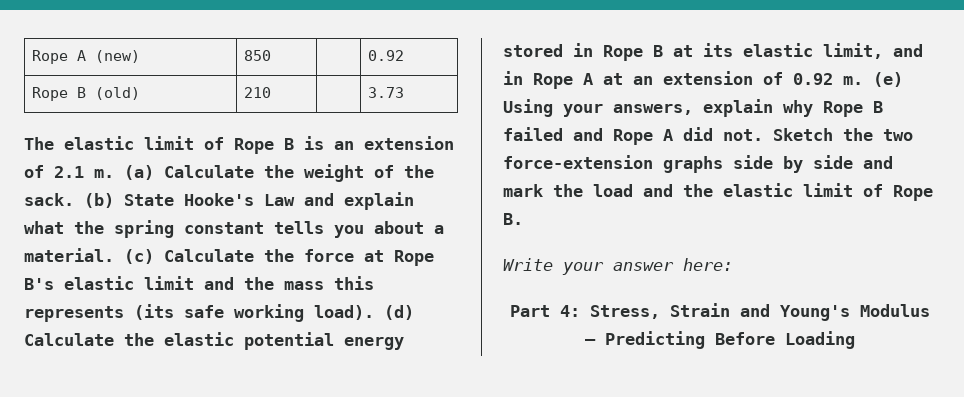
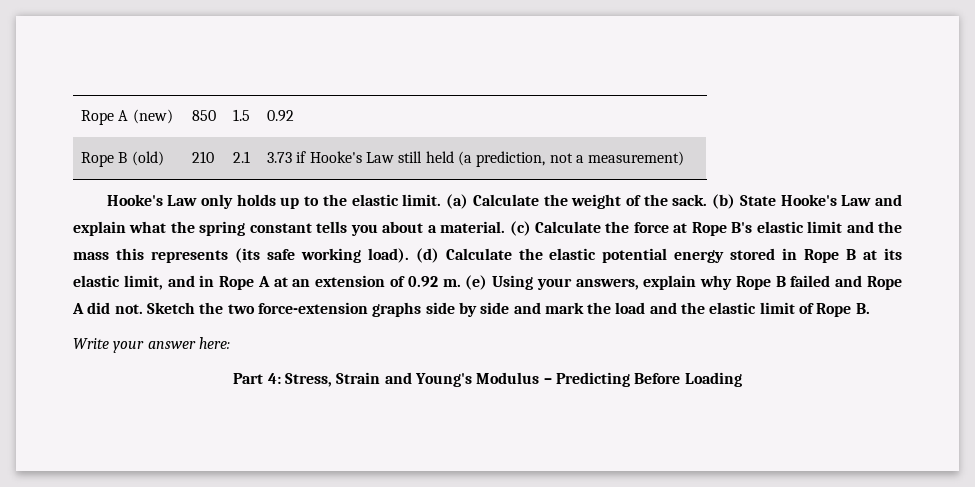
(272, 55) none -> [233,109,251,121] 1.5
(272, 92) none -> [233,151,251,163] 2.1
[24,136,454,154] [24,165,114,178] // The elastic limit of Rope B is an extension of 2.1 m. -> [296,151,685,167] [106,194,442,209] if Hooke's Law still held (a prediction, not a measurement) // Hooke's Law only holds up to the elastic limit.

